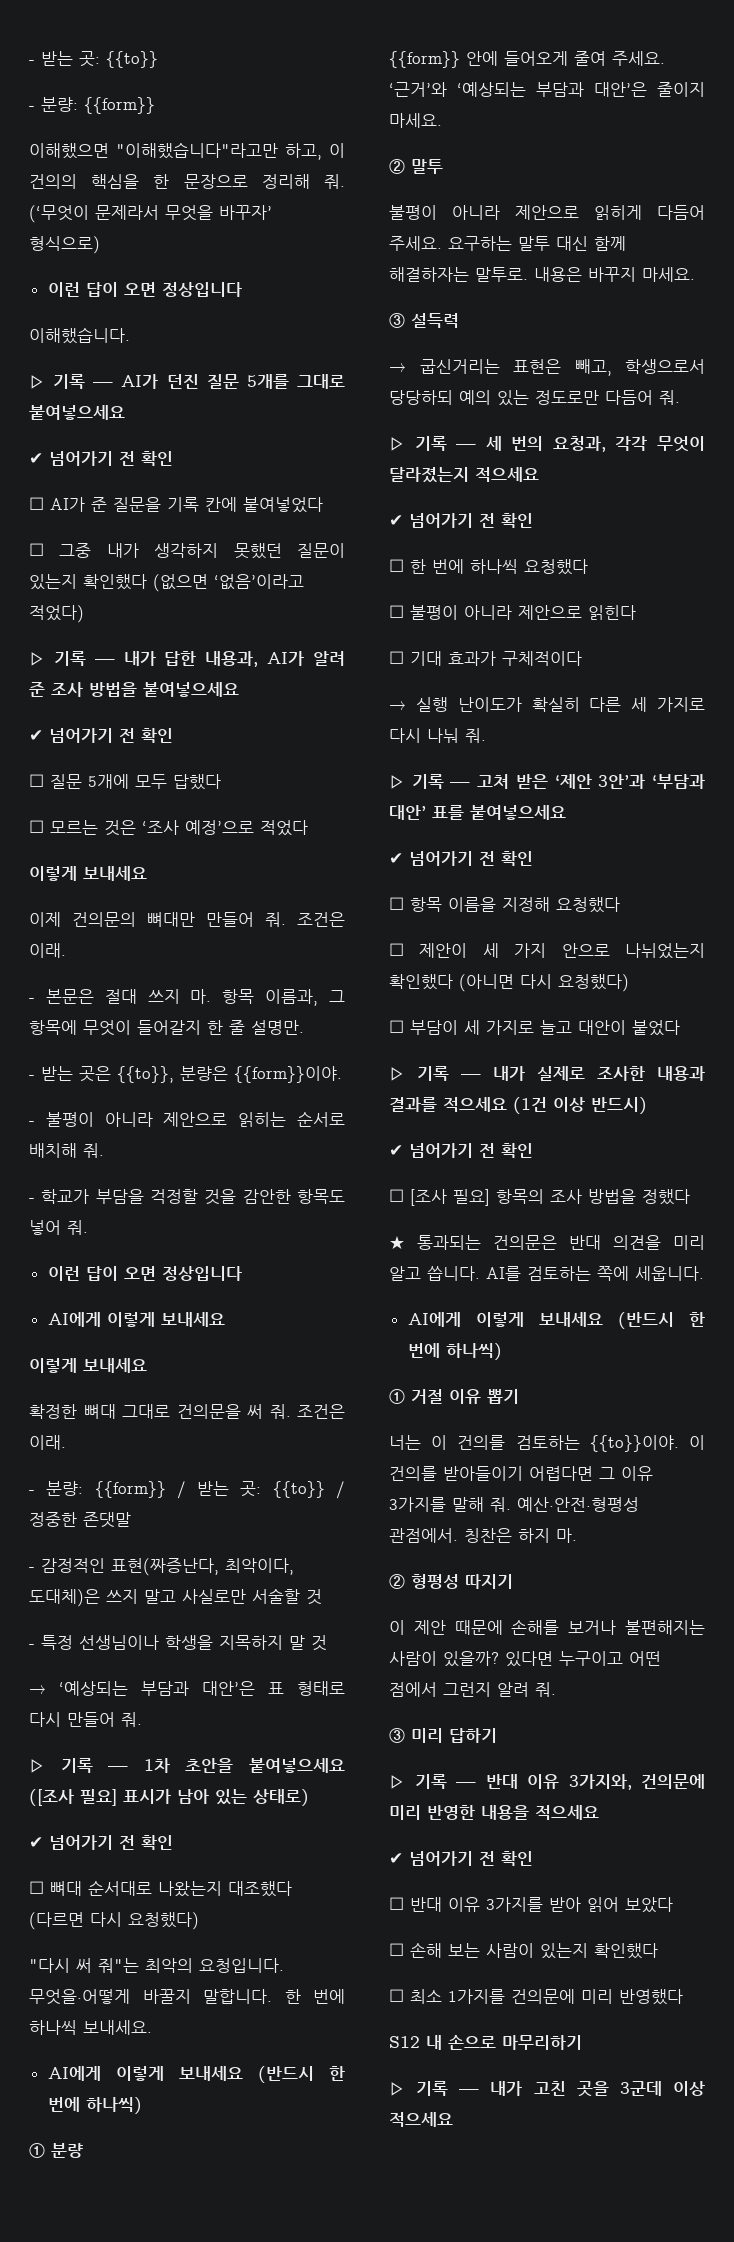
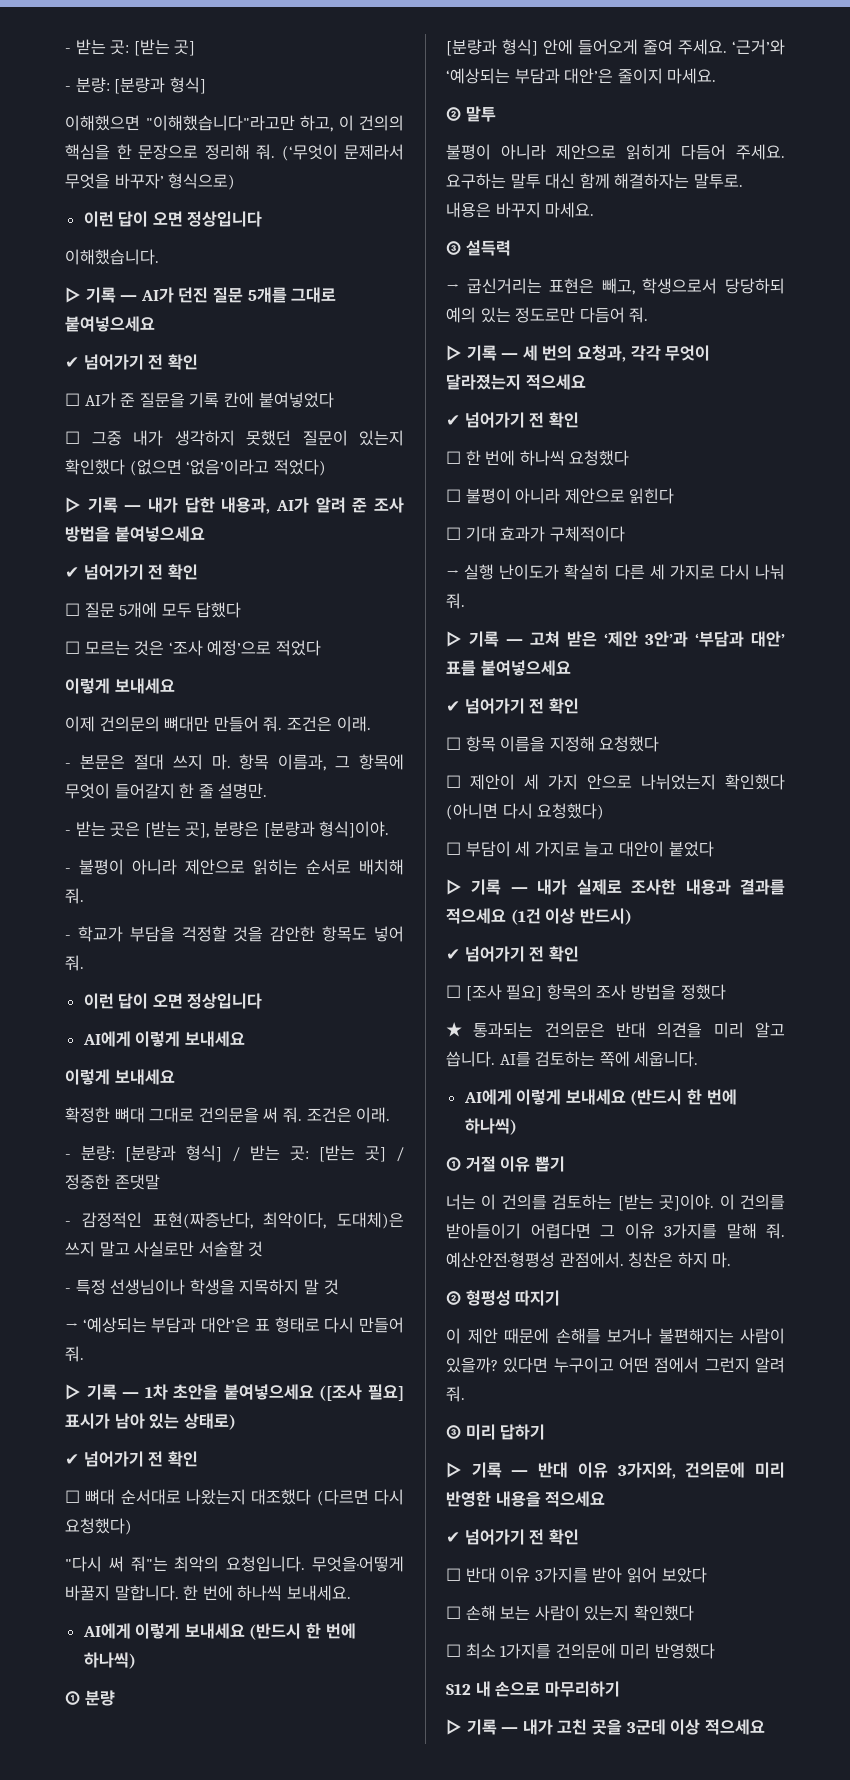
[106,51,158,68] [29,97,155,114] {{to}} // - 분량: {{form}} -> [133,39,196,56] [65,77,206,94] [받는 곳] // - 분량: [분량과 형식]
[117,1066,342,1083] {{to}}, 분량은 {{form}}이야. -> [144,821,390,838] [받는 곳], 분량은 [분량과 형식]이야.
[94,1481,166,1498] {{form}} -> [125,1145,222,1162] [분량과 형식]
[272,1481,325,1498] {{to}} -> [319,1145,386,1162] [받는 곳]
[389,51,460,68] {{form}} -> [446,39,538,56] [분량과 형식]
[589,1435,679,1452] {{to}}이야. -> [617,1194,715,1211] [받는 곳]이야.

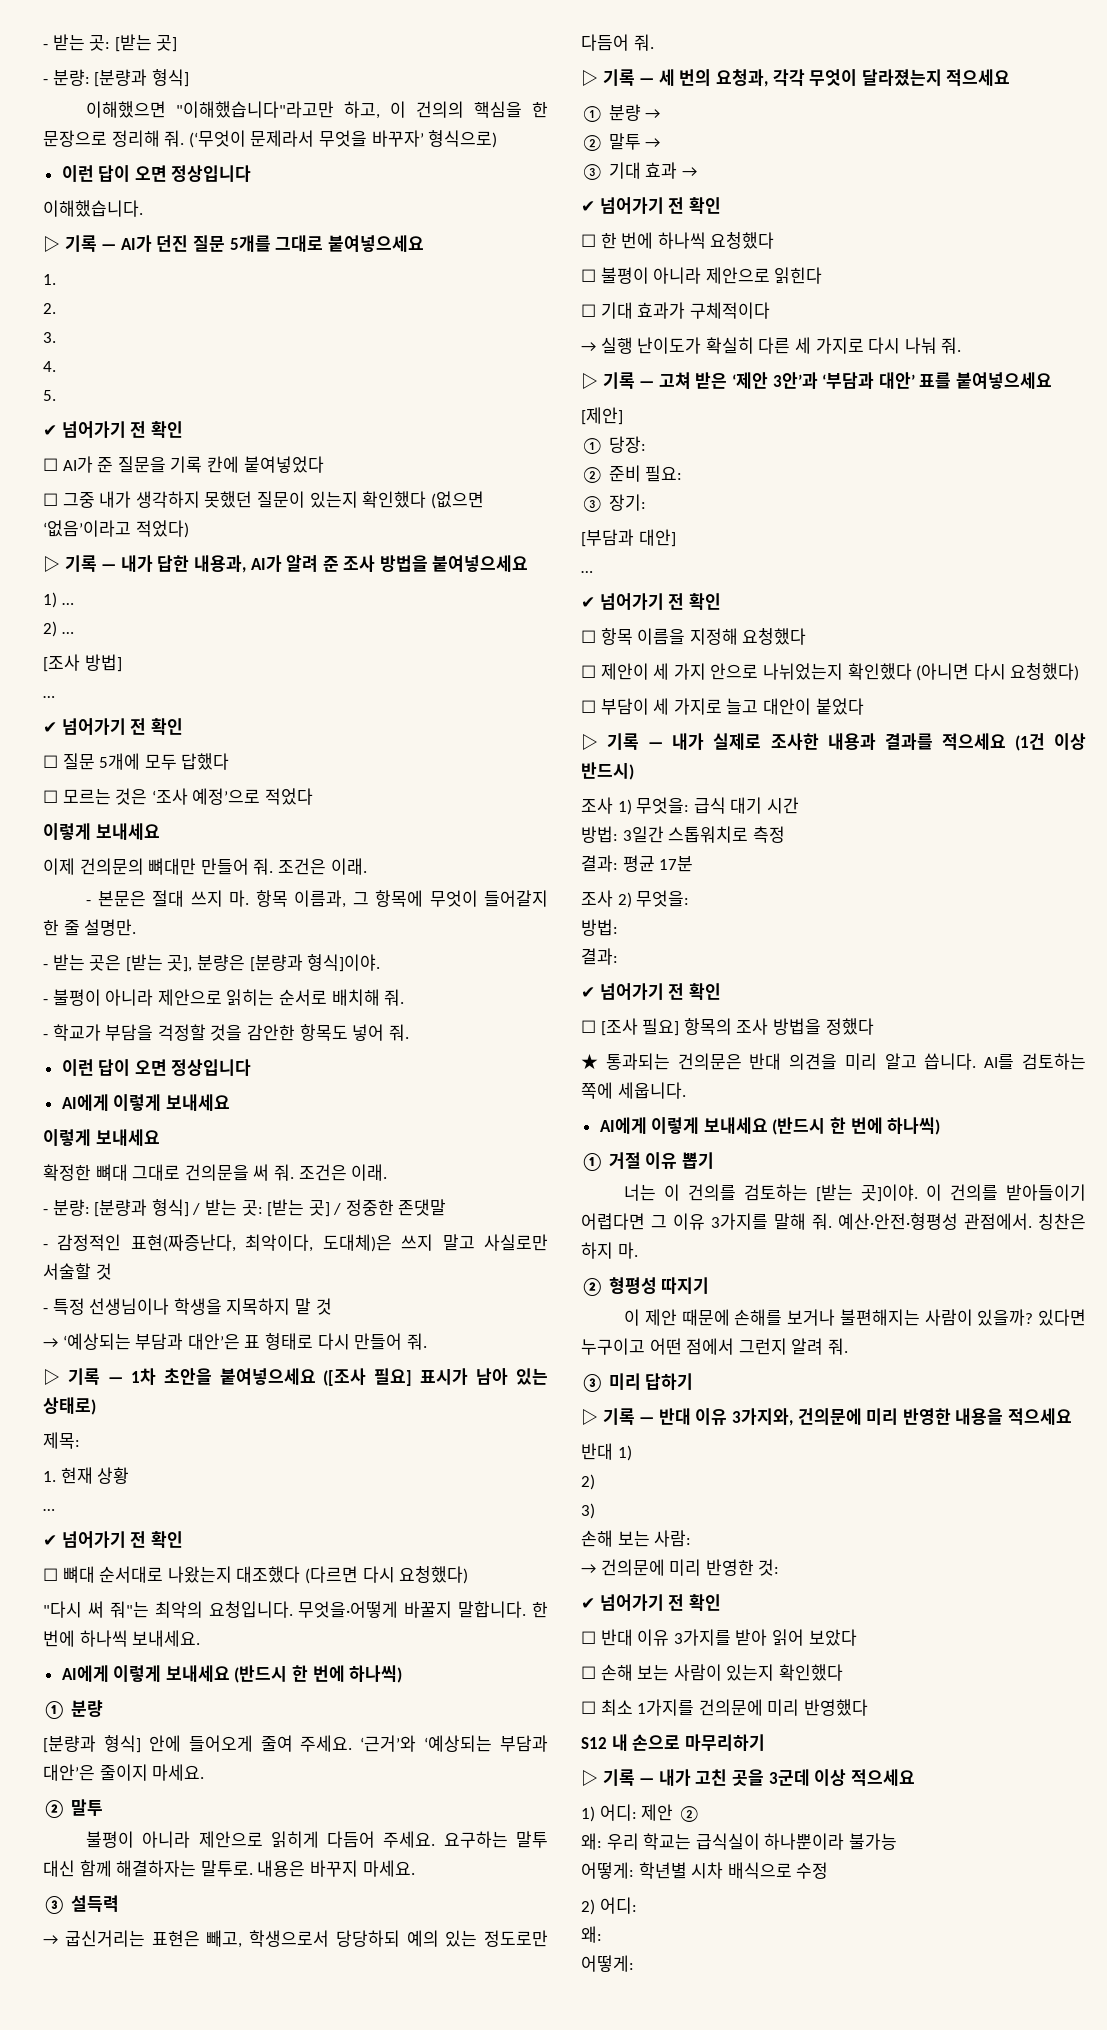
(155, 324) none -> [43,274,56,285] [43,303,56,314] [43,332,56,343] [43,361,56,372] [43,390,56,401] // 1. // 2. // 3. // 4. // 5.
(205, 534) none -> [43,592,74,608] [43,621,74,637] [43,654,122,672] [43,696,55,698] // 1) … // 2) … // [조사 방법] // …
(236, 1421) none -> [43,1432,80,1449] [43,1467,130,1484] [43,1509,55,1511] // 제목: // 1. 현재 상황 // …
(586, 382) none -> [581,104,661,122] [581,133,661,151] [581,162,697,180] // ① 분량 → // ② 말투 → // ③ 기대 효과 →
(571, 668) none -> [581,407,623,425] [581,436,646,454] [581,465,683,483] [581,494,646,512] [581,529,676,547] [581,571,593,573] // [제안] // ① 당장: // ② 준비 필요: // ③ 장기: // [부담과 대안] // …
(632, 916) none -> [581,797,799,815] [581,826,785,843] [581,855,694,872] [581,890,690,908] [581,919,618,936] [581,948,618,965] // 조사 1) 무엇을: 급식 대기 시간 // 방법: 3일간 스톱워치로 측정 // 결과: 평균 17분 // 조사 2) 무엇을: // 방법: // 결과:
(606, 1499) none -> [581,1443,632,1461] [581,1474,595,1490] [581,1503,595,1519] [581,1530,692,1547] [581,1559,780,1576] // 반대 1) // 2) // 3) // 손해 보는 사람: // → 건의문에 미리 반영한 것:
(765, 1727) none -> [581,1804,701,1822] [581,1833,897,1850] [581,1862,829,1879] [581,1897,637,1915] [581,1926,602,1943] [581,1955,634,1972] // 1) 어디: 제안 ② // 왜: 우리 학교는 급식실이 하나뿐이라 불가능 // 어떻게: 학년별 시차 배식으로 수정 // 2) 어디: // 왜: // 어떻게:

